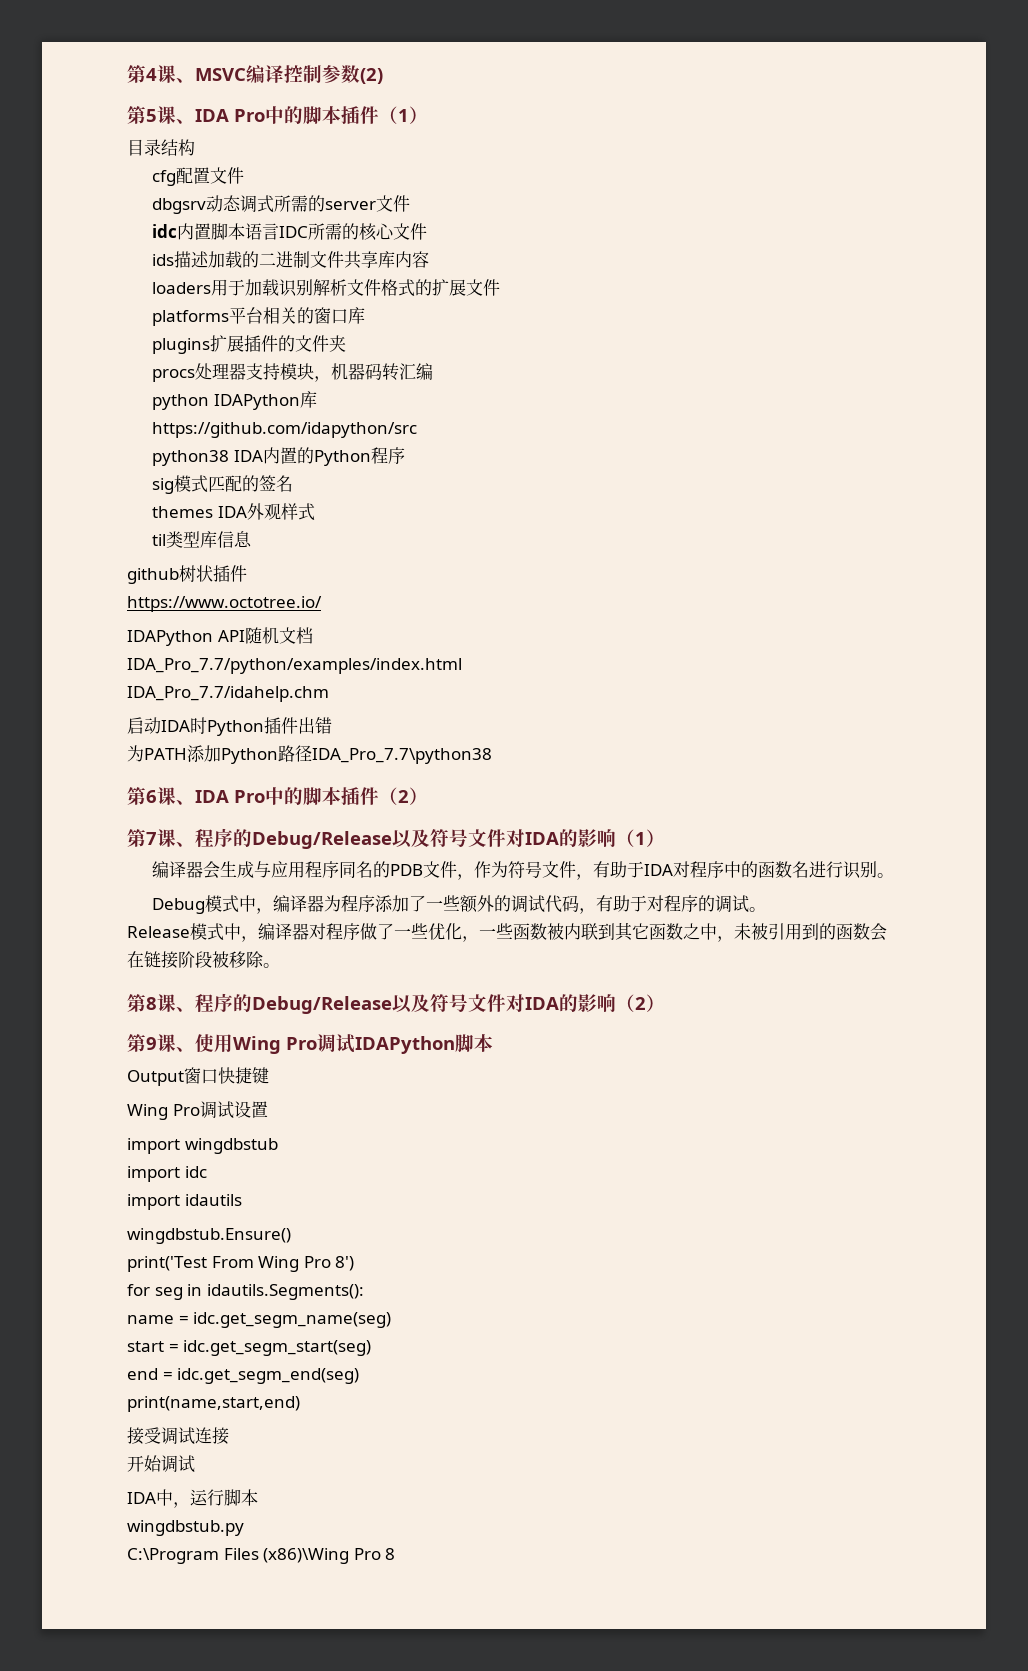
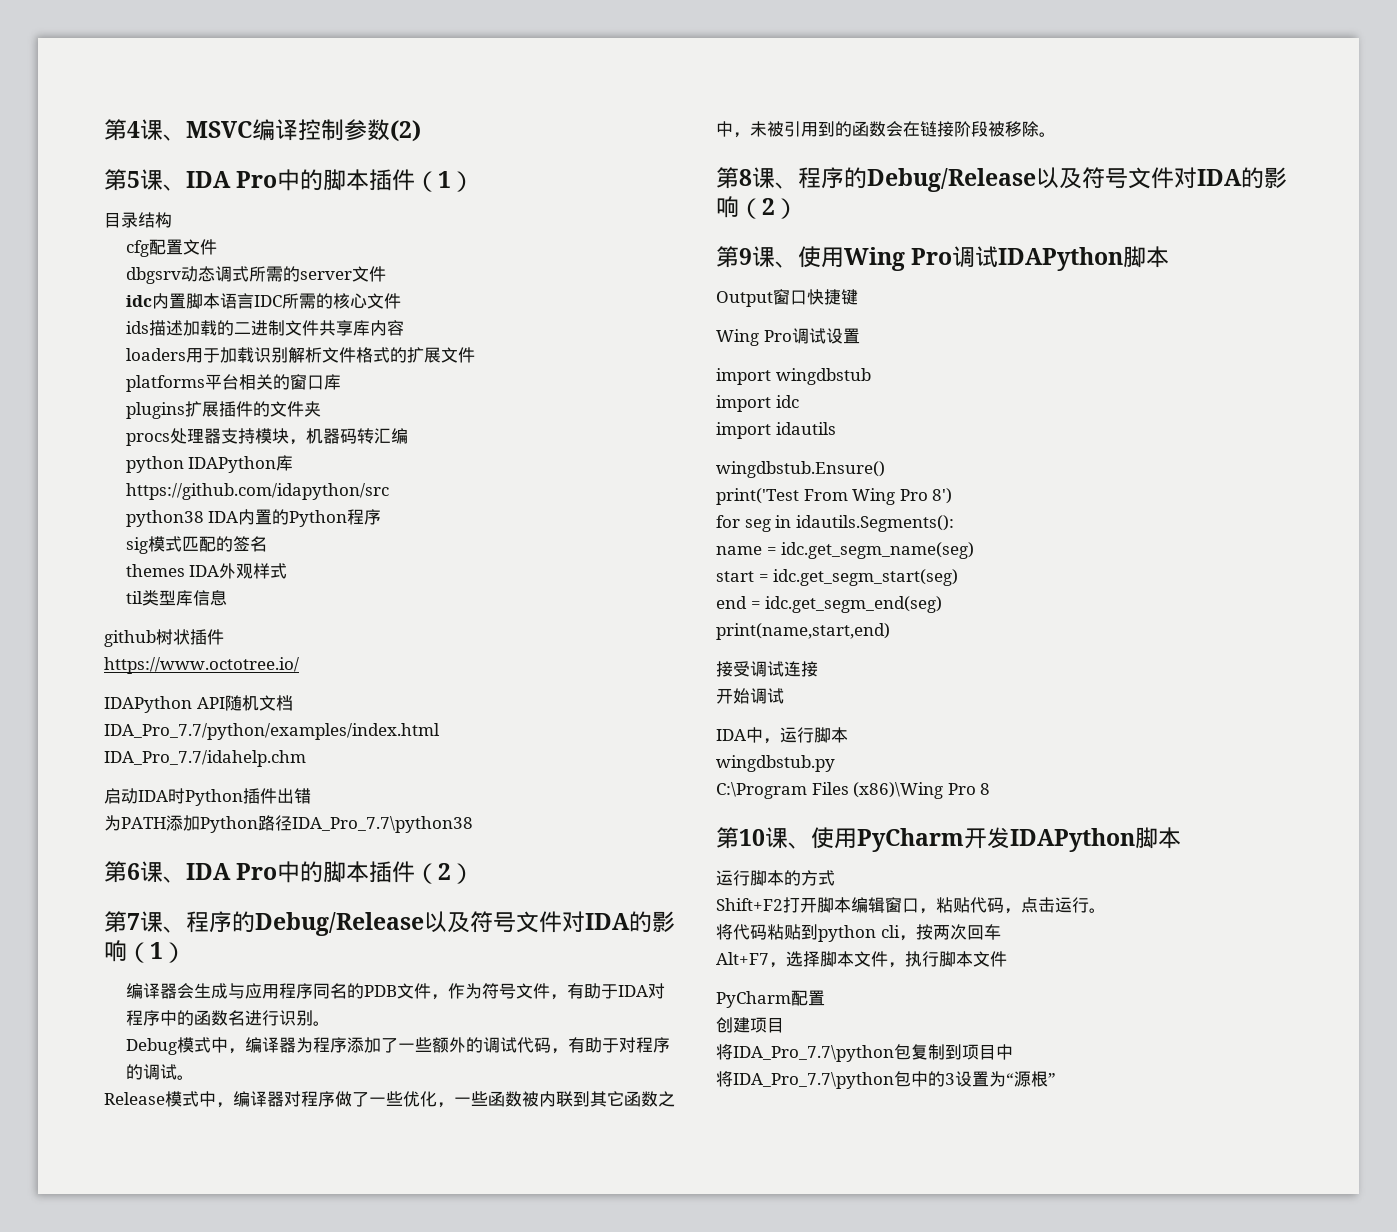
(396, 1554) none -> [716,827,1181,852] [716,870,835,886] [716,897,1106,914] [716,924,1001,942] [716,951,1007,968] [716,990,825,1008] [716,1017,784,1033] [716,1044,1013,1062] [716,1071,1056,1089] // 第10课、使用PyCharm开发IDAPython脚本 // 运行脚本的方式 // Shift+F2打开脚本编辑窗口，粘贴代码，点击运行。 // 将代码粘贴到python cli，按两次回车 // Alt+F7，选择脚本文件，执行脚本文件 // PyCharm配置 // 创建项目 // 将IDA_Pro_7.7\python包复制到项目中 // 将IDA_Pro_7.7\python包中的3设置为“源根”

